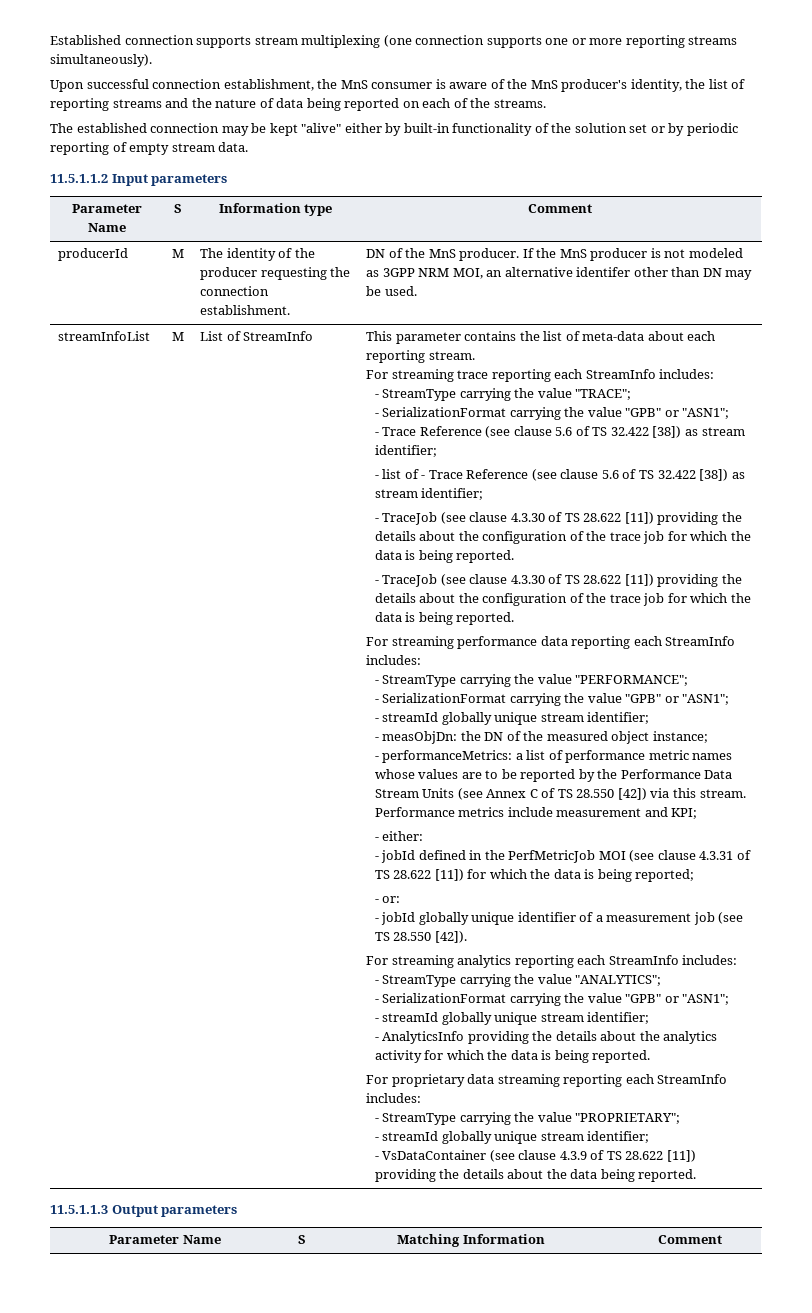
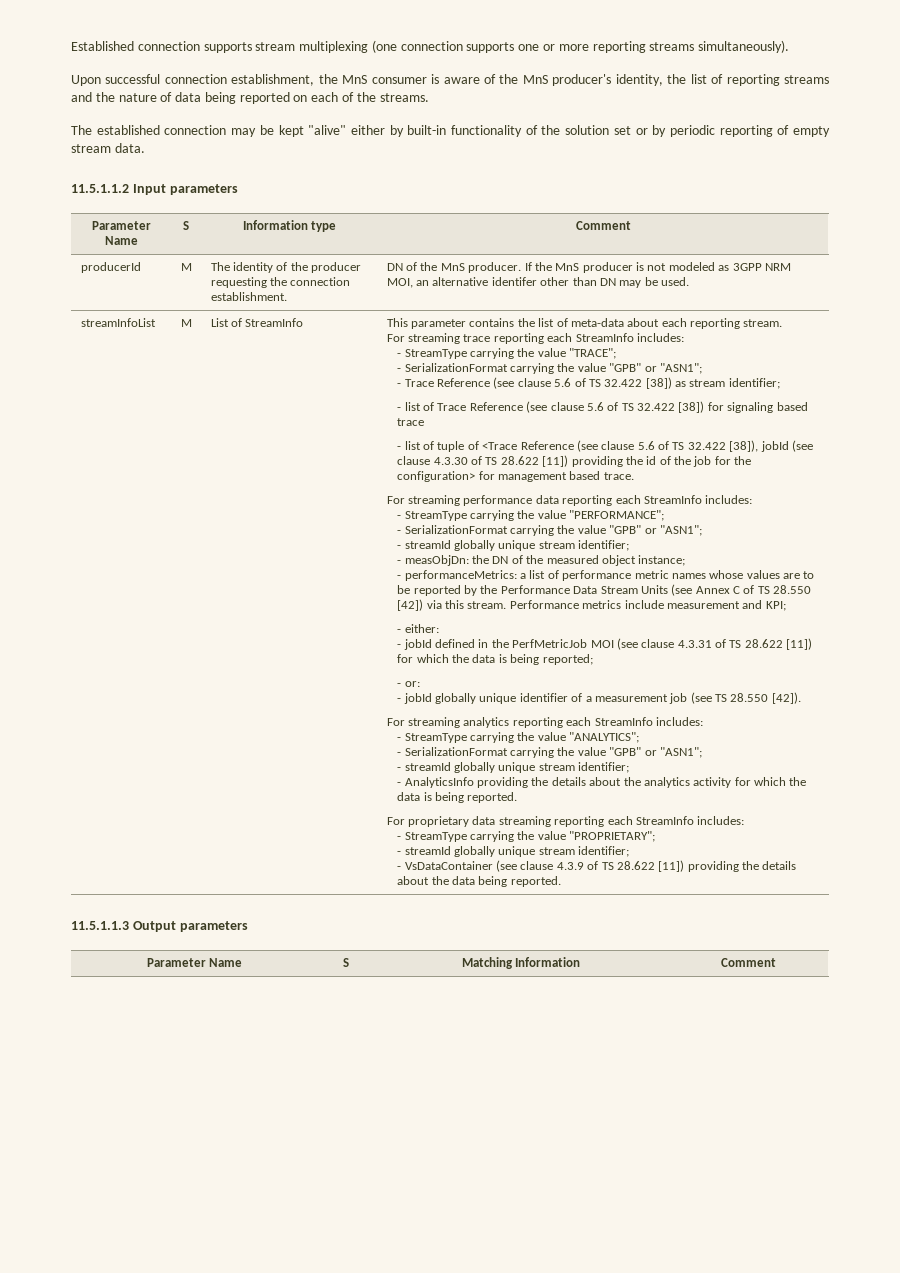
[421,469,745,481] [374,488,484,500] [374,512,742,525] [374,531,751,544] [374,550,515,563] [374,574,742,587] [374,593,751,606] [374,612,515,625] - Trace Reference (see clause 5.6 of TS 32.422 [38]) as stream identifier; // - TraceJob (see clause 4.3.30 of TS 28.622 [11]) providing the details about the configuration of the trace job for which the data is being reported. // - TraceJob (see clause 4.3.30 of TS 28.622 [11]) providing the details about the configuration of the trace job for which the data is being reported. -> [437,401,808,413] [397,418,425,426] [397,440,813,452] [397,455,752,467] [397,471,634,482] Trace Reference (see clause 5.6 of TS 32.422 [38]) for signaling based trace // - list of tuple of <Trace Reference (see clause 5.6 of TS 32.422 [38]), jobId (see clause 4.3.30 of TS 28.622 [11]) providing the id of the job for the configuration> for management based trace.

